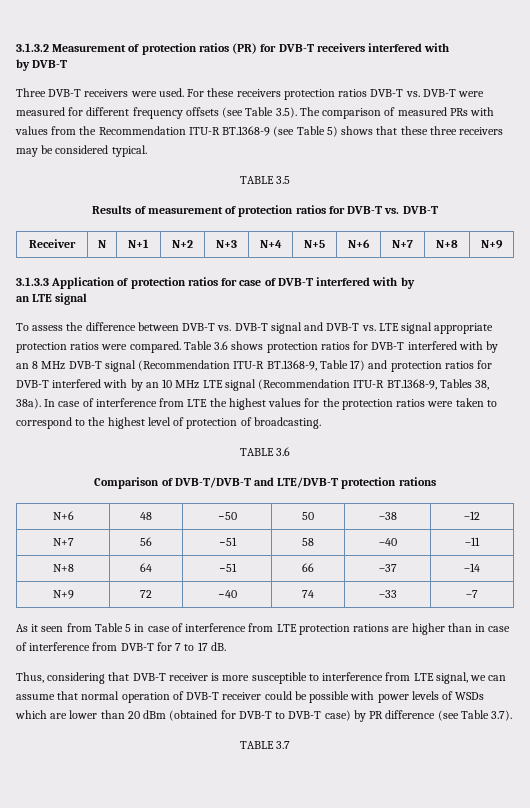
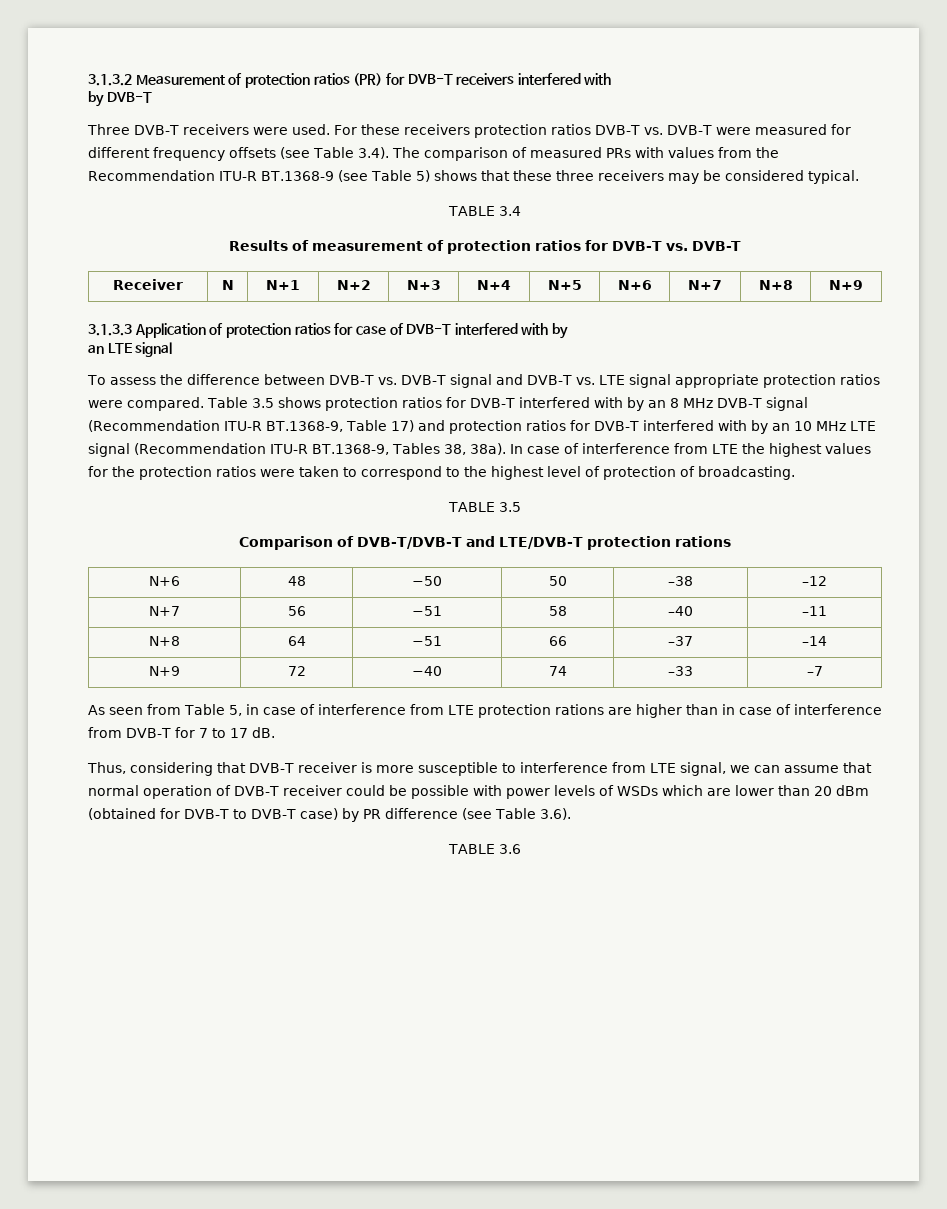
[275,107,297,118] 3.5). -> [357,147,389,159] 3.4).
[276,176,291,184] 3.5 -> [498,206,521,216] 3.4
[214,341,229,350] 3.6 -> [251,398,274,408] 3.5
[276,447,291,456] 3.6 -> [498,502,521,512] 3.5
[31,624,39,632] it -> (105, 710) none
[125,624,132,632] 5 -> [228,705,242,716] 5,
[491,710,513,721] [239,741,291,749] 3.7). // TABLE 3.7 -> [539,808,571,820] [448,844,521,854] 3.6). // TABLE 3.6

